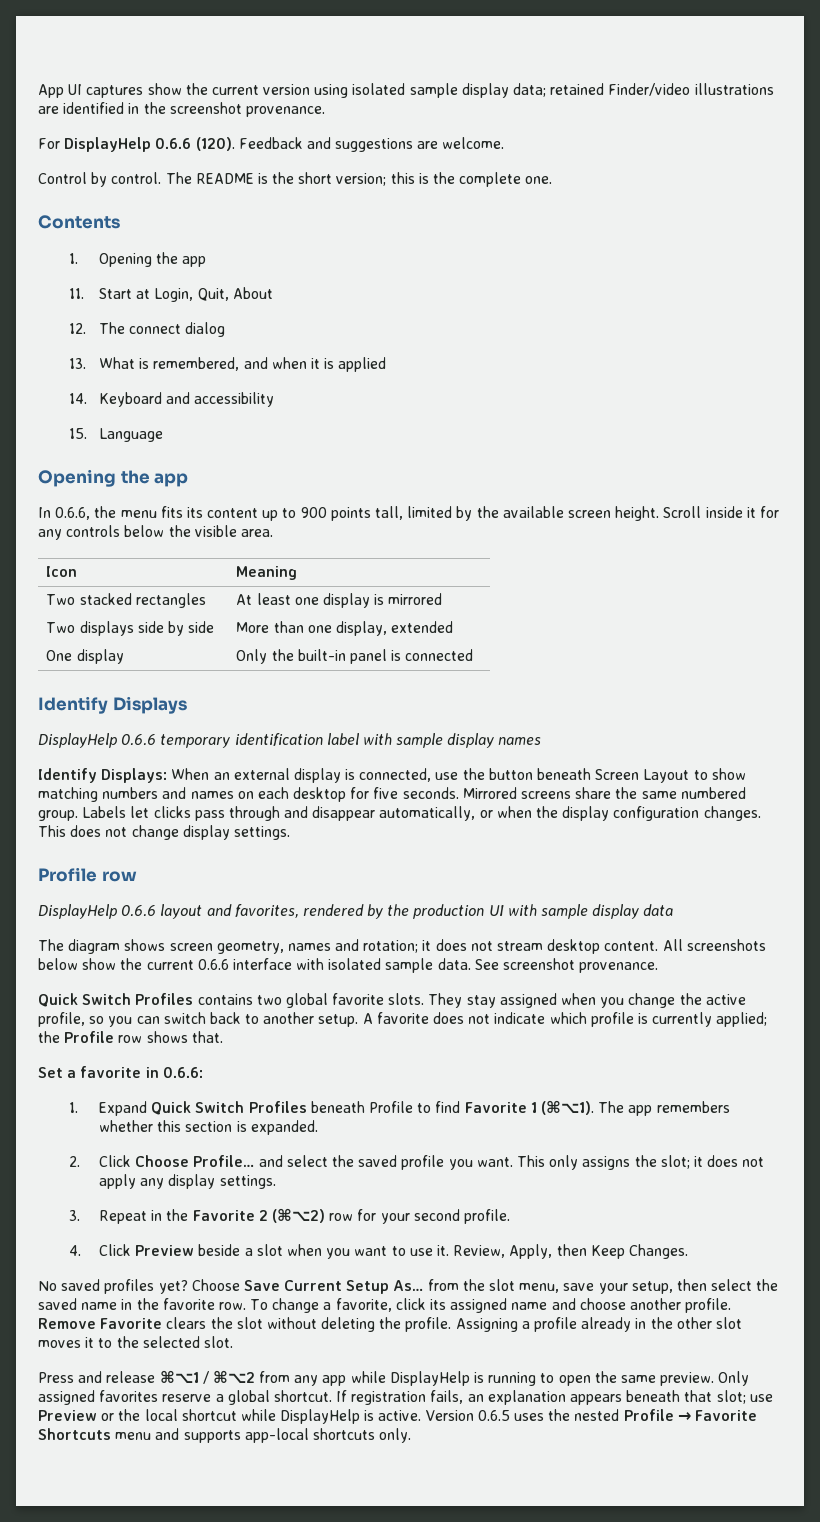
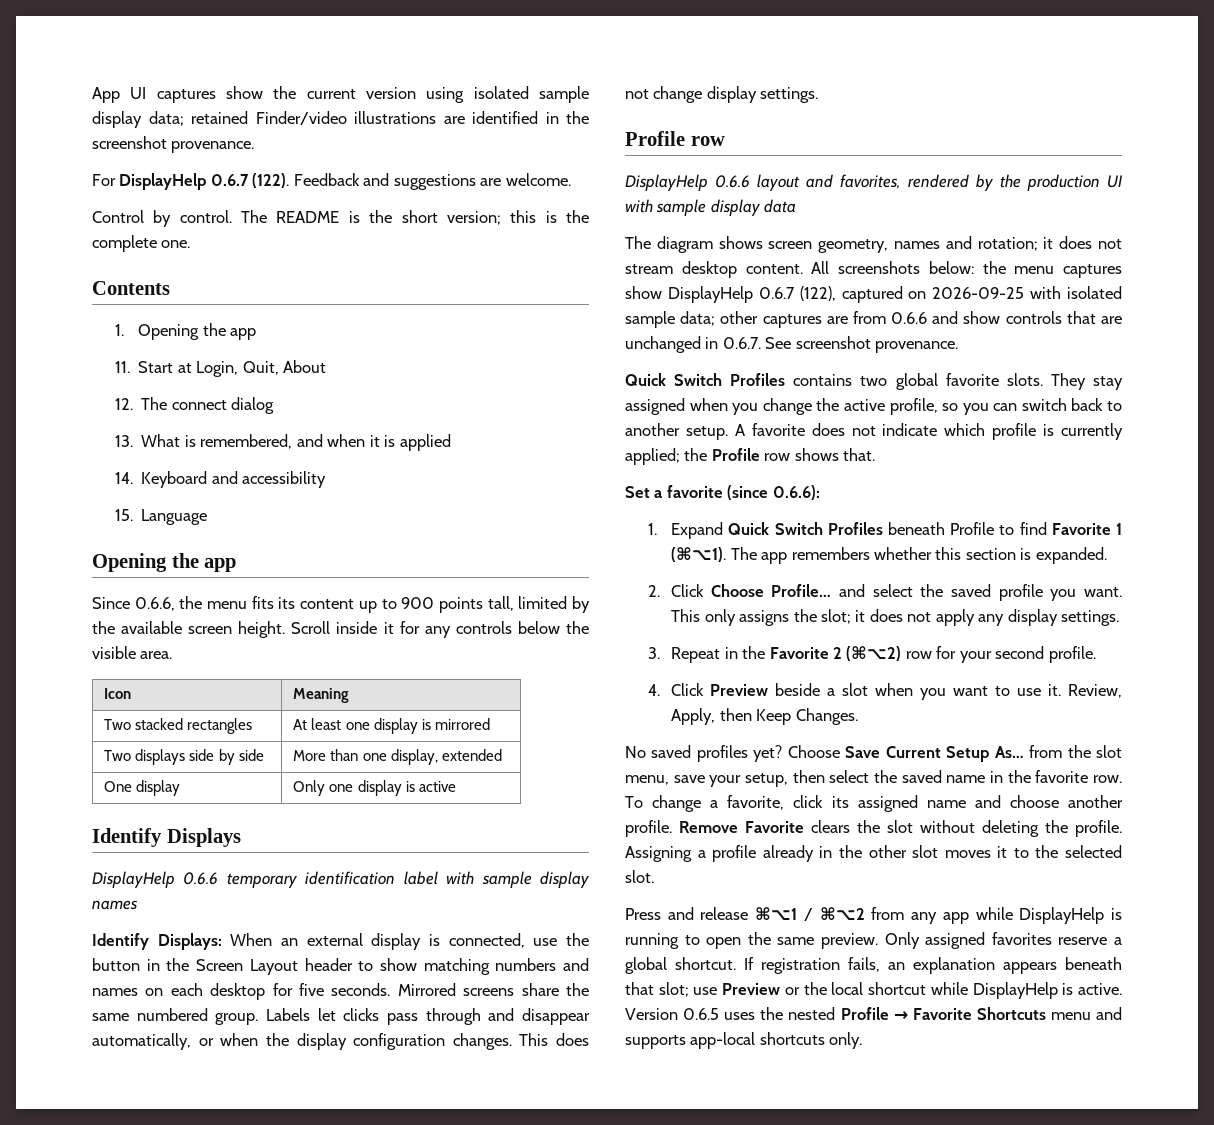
[155,137,235,151] 0.6.6 (120). -> [210,173,290,188] 0.6.7 (122).
[38,507,51,518] In -> [92,597,130,609] Since
[271,649,474,664] the built-in panel is connected -> [329,780,456,796] one display is active
[537,768,592,780] beneath -> [146,958,190,971] in the
(690, 776) none -> [304,958,353,971] header
[38,958,471,973] below show the current 0.6.6 interface with isolated sample data. -> [928,261,1122,278] [625,286,1122,303] [625,311,1122,328] [625,336,761,353] below: the menu captures show DisplayHelp 0.6.7 (122), captured on 2026-09-25 with isolated sample data; other captures are from 0.6.6 and show controls that are unchanged in 0.6.7.
[145,1067,203,1078] in 0.6.6: -> [727,485,820,500] (since 0.6.6):

